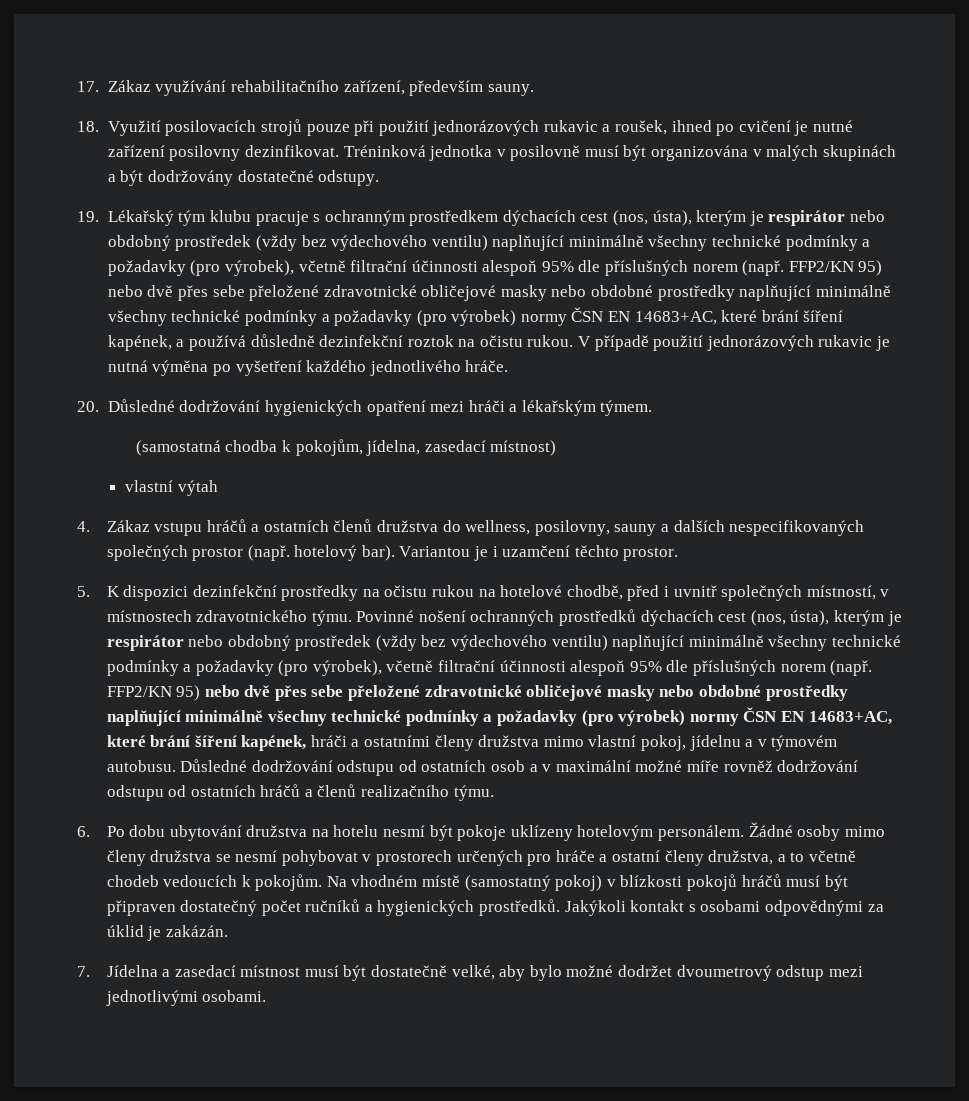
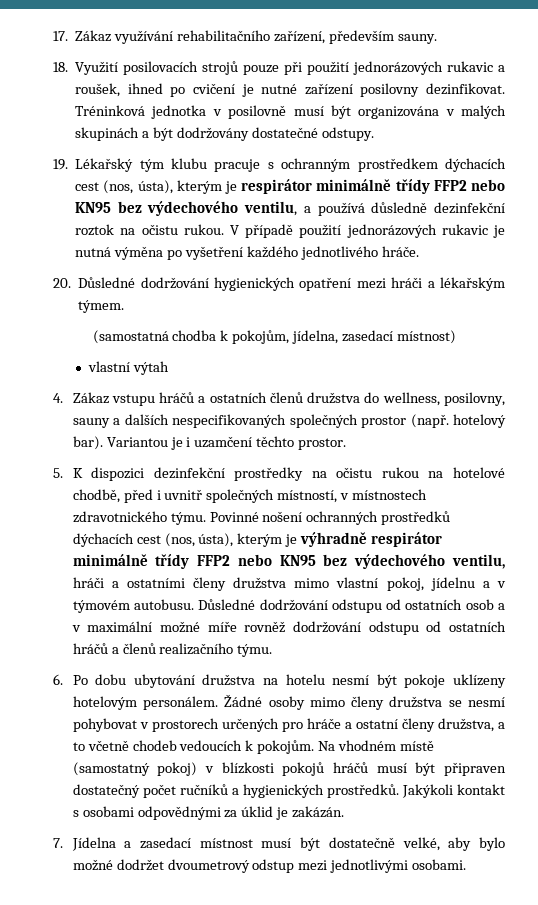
[850,210,886,222] [107,235,871,251] [107,260,883,276] [107,285,891,301] [107,307,844,326] [107,335,172,351] nebo obdobný prostředek (vždy bez výdechového ventilu) naplňující minimálně všechny technické podmínky a požadavky (pro výrobek), včetně filtrační účinnosti alespoň 95% dle příslušných norem (např. FFP2/KN 95) nebo dvě přes sebe přeložené zdravotnické obličejové masky nebo obdobné prostředky naplňující minimálně všechny technické podmínky a požadavky (pro výrobek) normy ČSN EN 14683+AC, které brání šíření kapének, -> [316,179,506,194] [75,201,298,216] minimálně třídy FFP2 nebo KN95 bez výdechového ventilu,
[106,635,902,651] [106,660,873,676] [106,685,848,701] [106,707,892,726] [106,735,307,751] respirátor nebo obdobný prostředek (vždy bez výdechového ventilu) naplňující minimálně všechny technické podmínky a požadavky (pro výrobek), včetně filtrační účinnosti alespoň 95% dle příslušných norem (např. FFP2/KN 95) nebo dvě přes sebe přeložené zdravotnické obličejové masky nebo obdobné prostředky naplňující minimálně všechny technické podmínky a požadavky (pro výrobek) normy ČSN EN 14683+AC, které brání šíření kapének, -> [300,532,443,547] [72,554,506,569] výhradně respirátor minimálně třídy FFP2 nebo KN95 bez výdechového ventilu,

